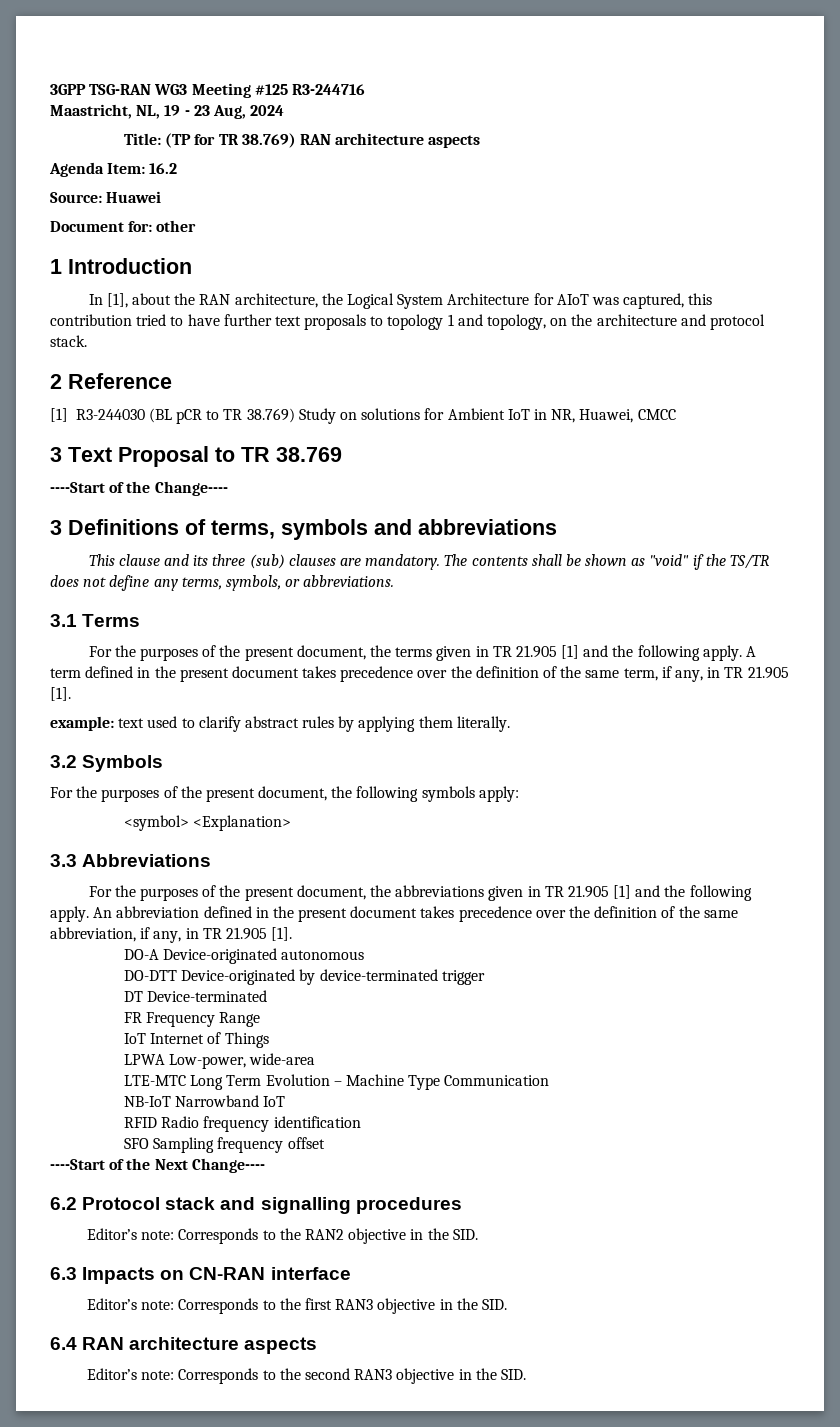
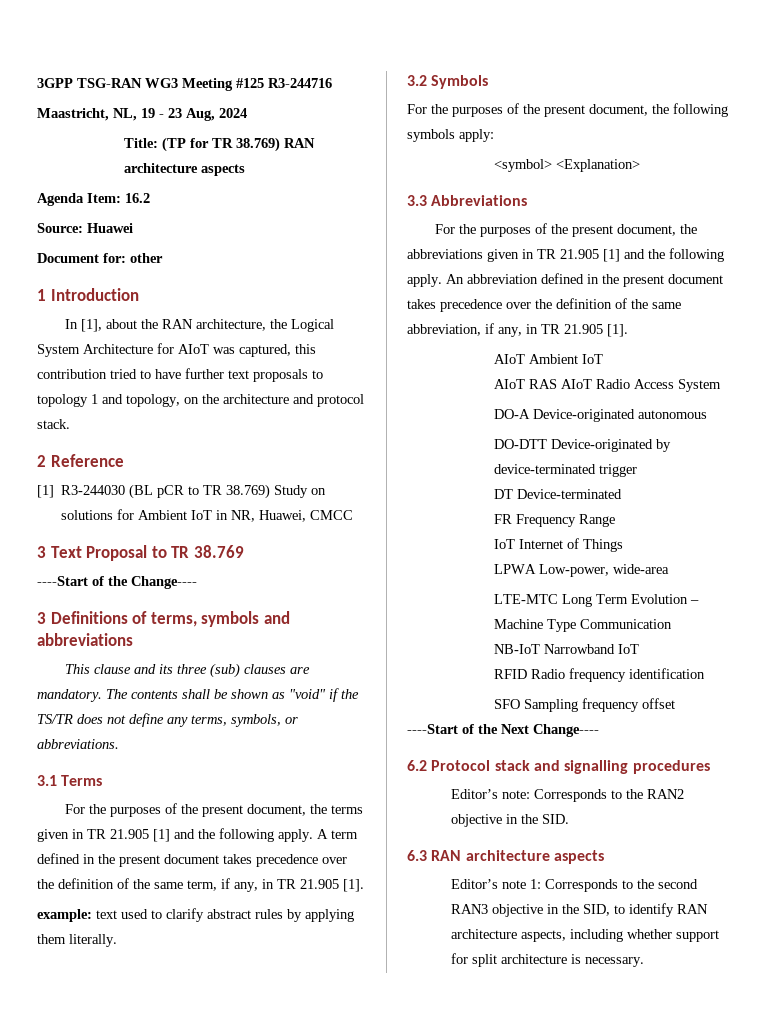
(293, 934) none -> [494,354,604,364] [494,379,722,392] // AIoT Ambient IoT // AIoT RAS AIoT Radio Access System
[82,1267,351,1284] [87,1298,507,1314] [50,1337,77,1350] Impacts on CN-RAN interface // Editor’s note: Corresponds to the first RAN3 objective in the SID. // 6.4 -> (427, 855) none
[141,1370,175,1380] note: -> [501,879,541,889] note 1:
[500,1369,526,1380] SID. -> [582,903,708,917] [450,929,719,942] [450,953,644,967] SID, to identify RAN architecture aspects, including whether support for split architecture is necessary.

